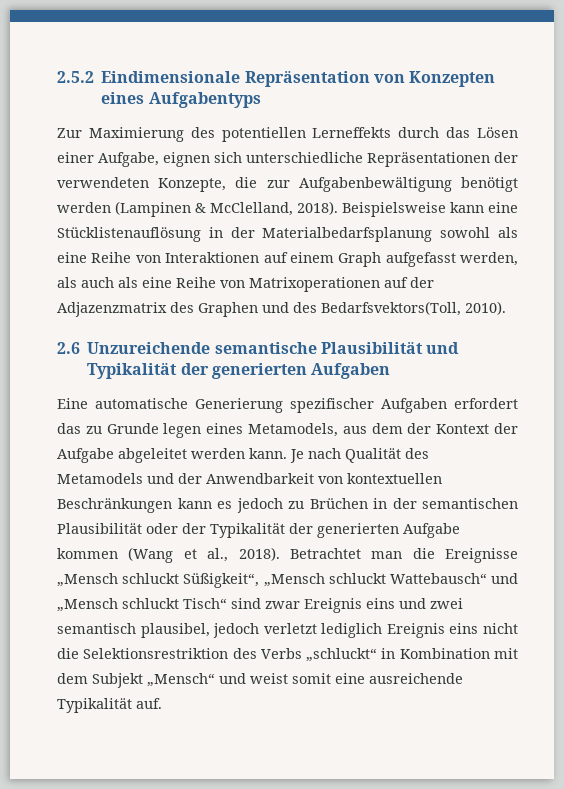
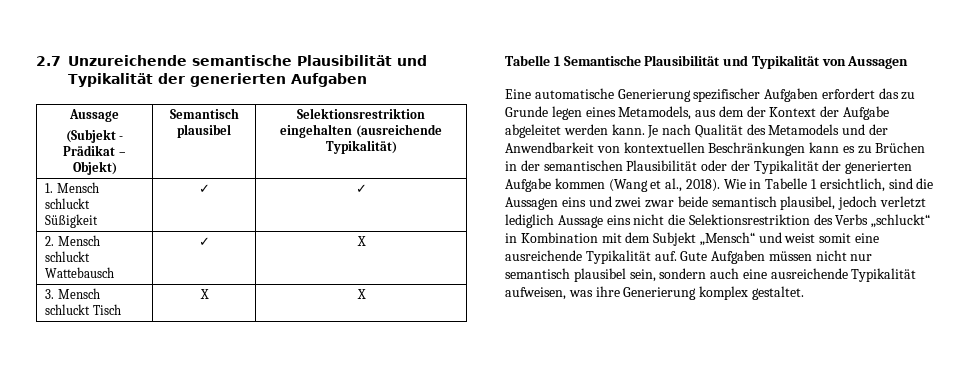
[57,70,496,87] [101,92,261,108] [57,127,518,142] [57,152,518,167] [57,177,518,192] [57,201,518,217] [57,227,518,242] [57,252,518,267] [57,277,434,292] [57,301,506,317] [57,342,80,354] 2.5.2 Eindimensionale Repräsentation von Konzepten eines Aufgabentyps // Zur Maximierung des potentiellen Lerneffekts durch das Lösen einer Aufgabe, eignen sich unterschiedliche Repräsentationen der verwendeten Konzepte, die zur Aufgabenbewältigung benötigt werden (Lampinen & McClelland, 2018). Beispielsweise kann eine Stücklistenauflösung in der Materialbedarfsplanung sowohl als eine Reihe von Interaktionen auf einem Graph aufgefasst werden, als auch als eine Reihe von Matrixoperationen auf der Adjazenzmatrix des Graphen und des Bedarfsvektors(Toll, 2010). // 2.6 -> [36,56,61,66] 2.7
(391, 371) none -> [69,109,119,122] [65,129,124,143] [63,145,126,156] [72,161,117,175] [169,108,239,119] [177,124,231,138] [297,108,425,119] [280,124,442,138] [325,140,397,154] [45,182,99,193] [45,198,91,209] [45,214,99,228] [198,184,210,193] [355,184,367,193] [45,235,100,246] [45,251,91,262] [45,267,115,278] [198,237,210,246] [356,236,366,246] [45,288,100,299] [45,304,121,315] [199,289,209,299] [356,289,366,299] [505,55,909,69] // Aussage // (Subjekt - Prädikat – Objekt) | Semantisch plausibel | Selektionsrestriktion eingehalten (ausreichende Typikalität) // 1. Mensch schluckt Süßigkeit | ✓ | ✓ // 2. Mensch schluckt Wattebausch | ✓ | X // 3. Mensch schluckt Tisch | X | X // Tabelle 1 Semantische Plausibilität und Typikalität von Aussagen
[236,498,283,513] jedoch -> (855, 149) none
[289,548,518,563] [57,573,518,588] [57,598,362,613] Betrachtet man die Ereignisse „Mensch schluckt Süßigkeit“, „Mensch schluckt Wattebausch“ und „Mensch schluckt Tisch“ sind zwar Ereignis -> [723,178,934,192] [505,197,558,210] Wie in Tabelle 1 ersichtlich, sind die Aussagen
(463, 603) none -> [645,196,708,208] zwar beide
[386,623,445,638] Ereignis -> [557,215,603,228] Aussage
(162, 703) none -> [680,250,873,264] [505,268,917,282] [505,286,804,300] Gute Aufgaben müssen nicht nur semantisch plausibel sein, sondern auch eine ausreichende Typikalität aufweisen, was ihre Generierung komplex gestaltet.

